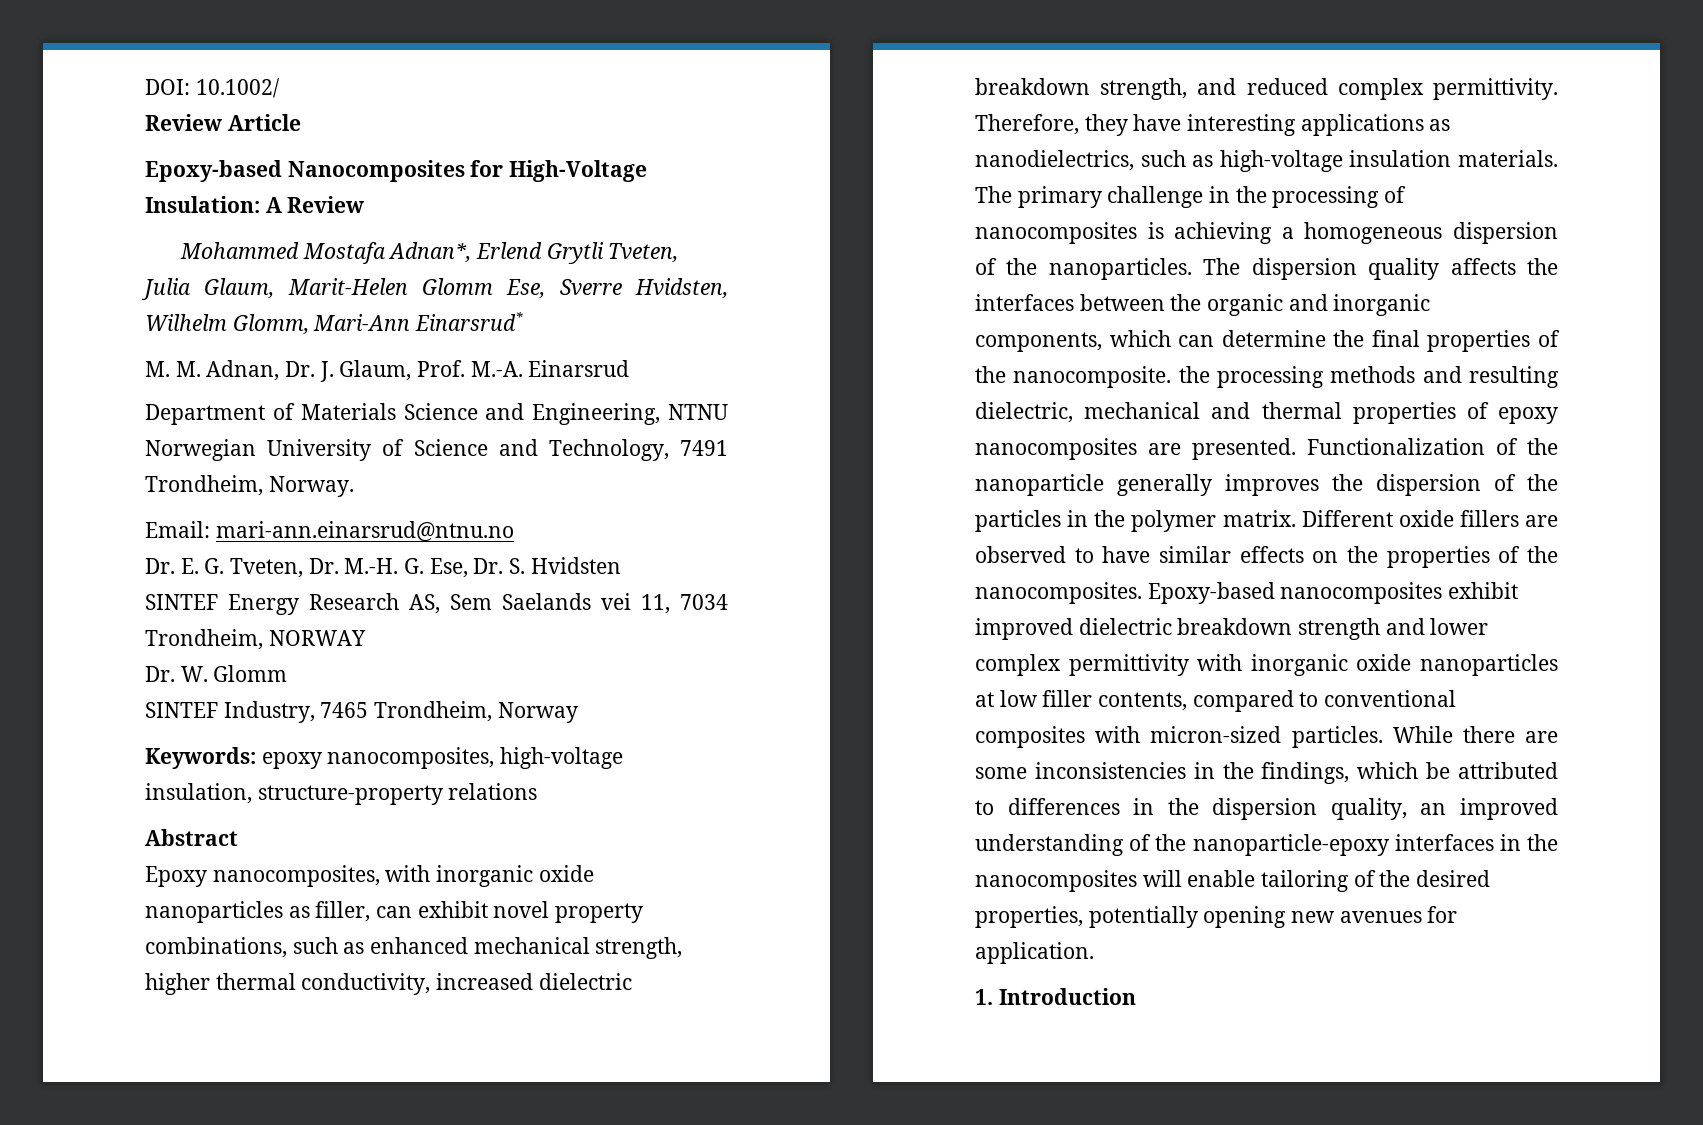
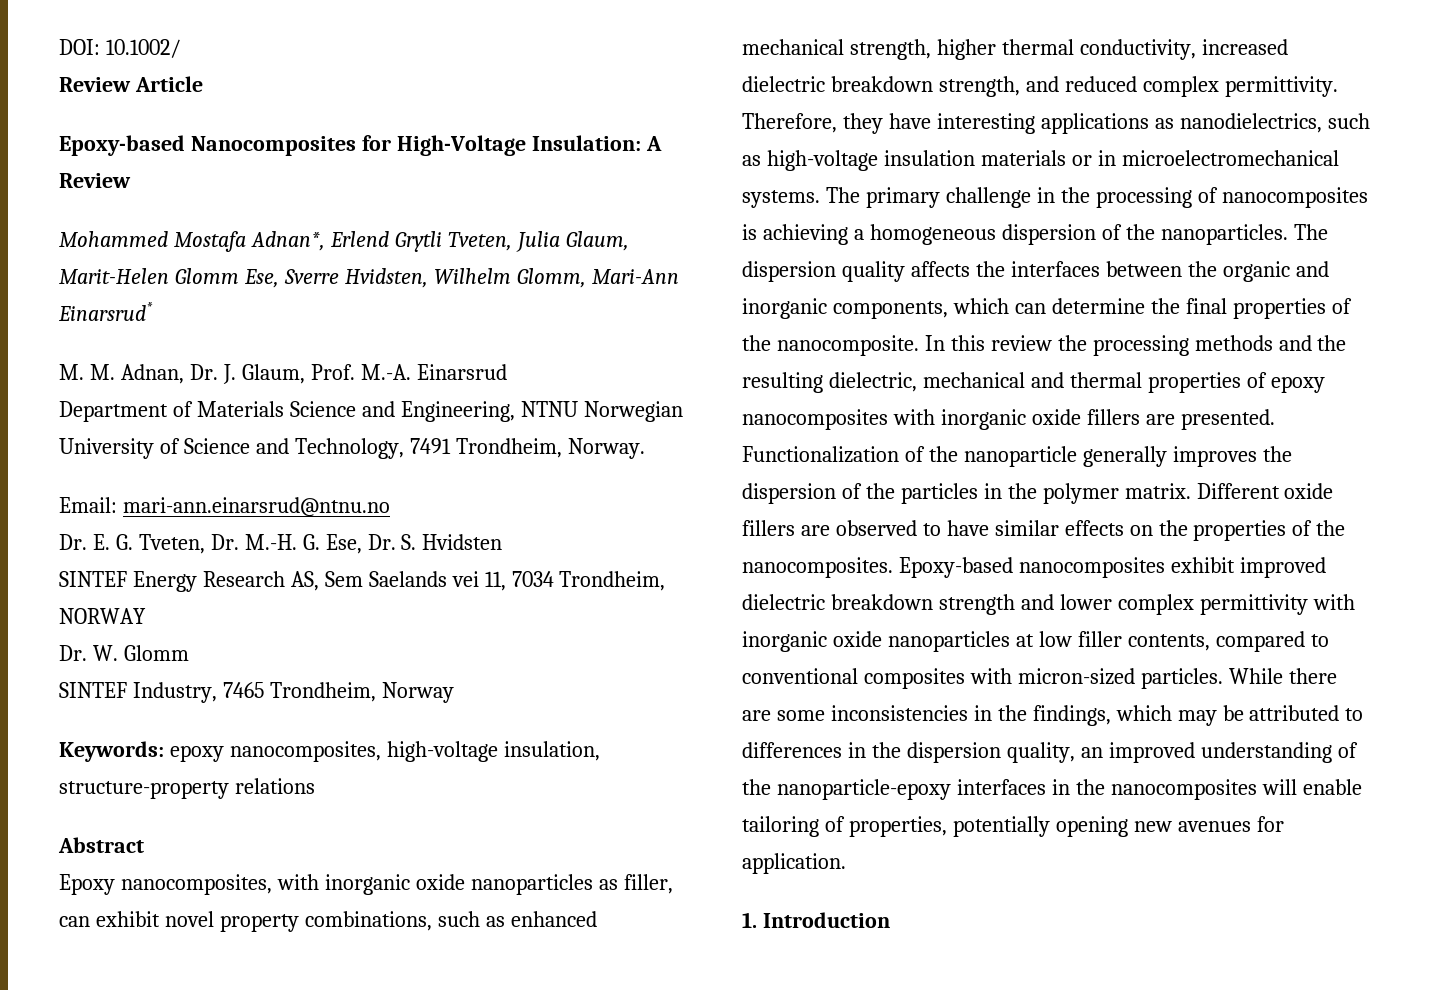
[1458,150,1558,167] materials. -> [980,150,1339,166] [742,190,820,208] materials or in microelectromechanical systems.
(1172, 377) none -> [924,335,1052,351] In this review
(1462, 374) none -> [1317,335,1347,351] the
(1137, 449) none -> [892,409,1140,430] with inorganic oxide fillers
(1419, 770) none -> [1177,710,1217,726] may
[1379,870,1491,887] the desired -> (845, 824) none

